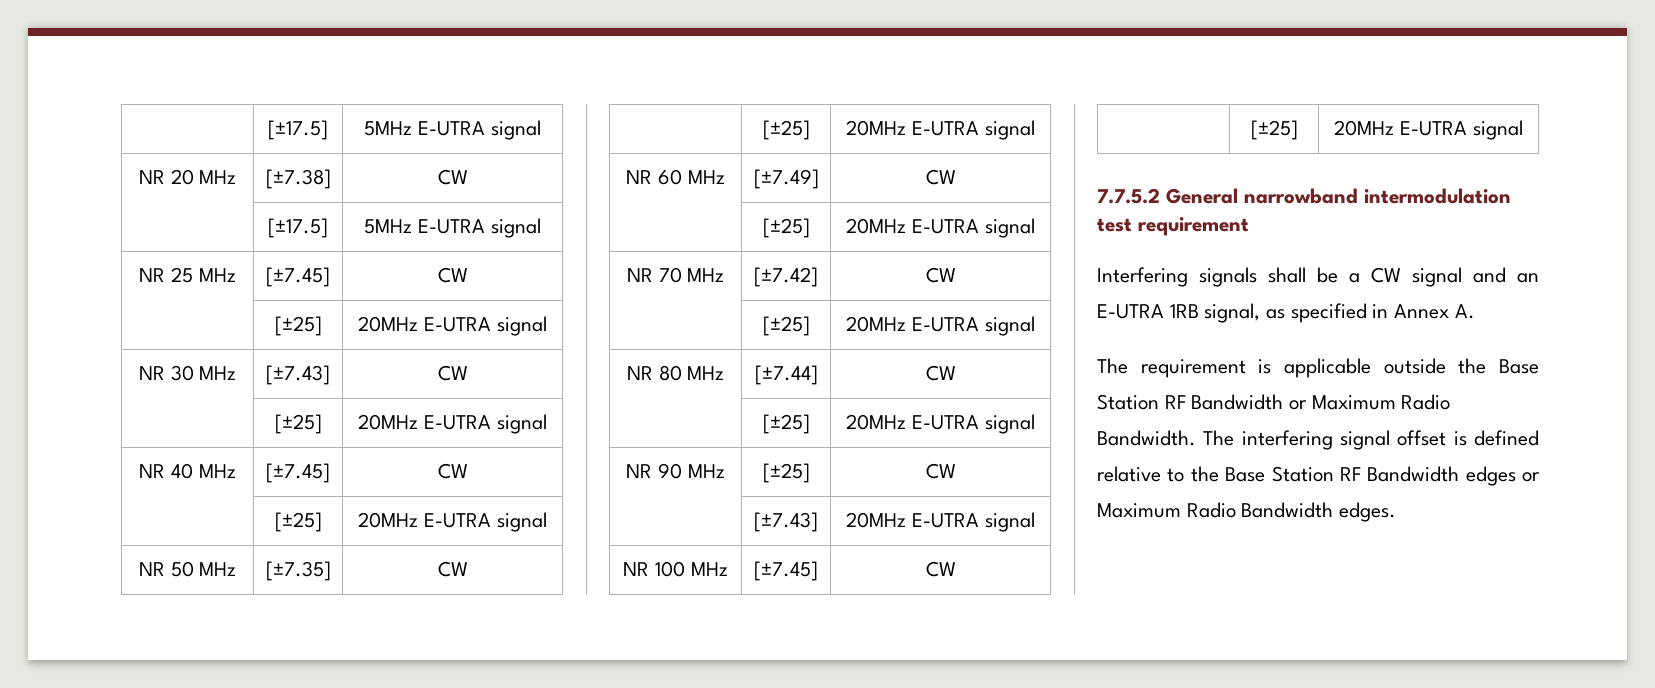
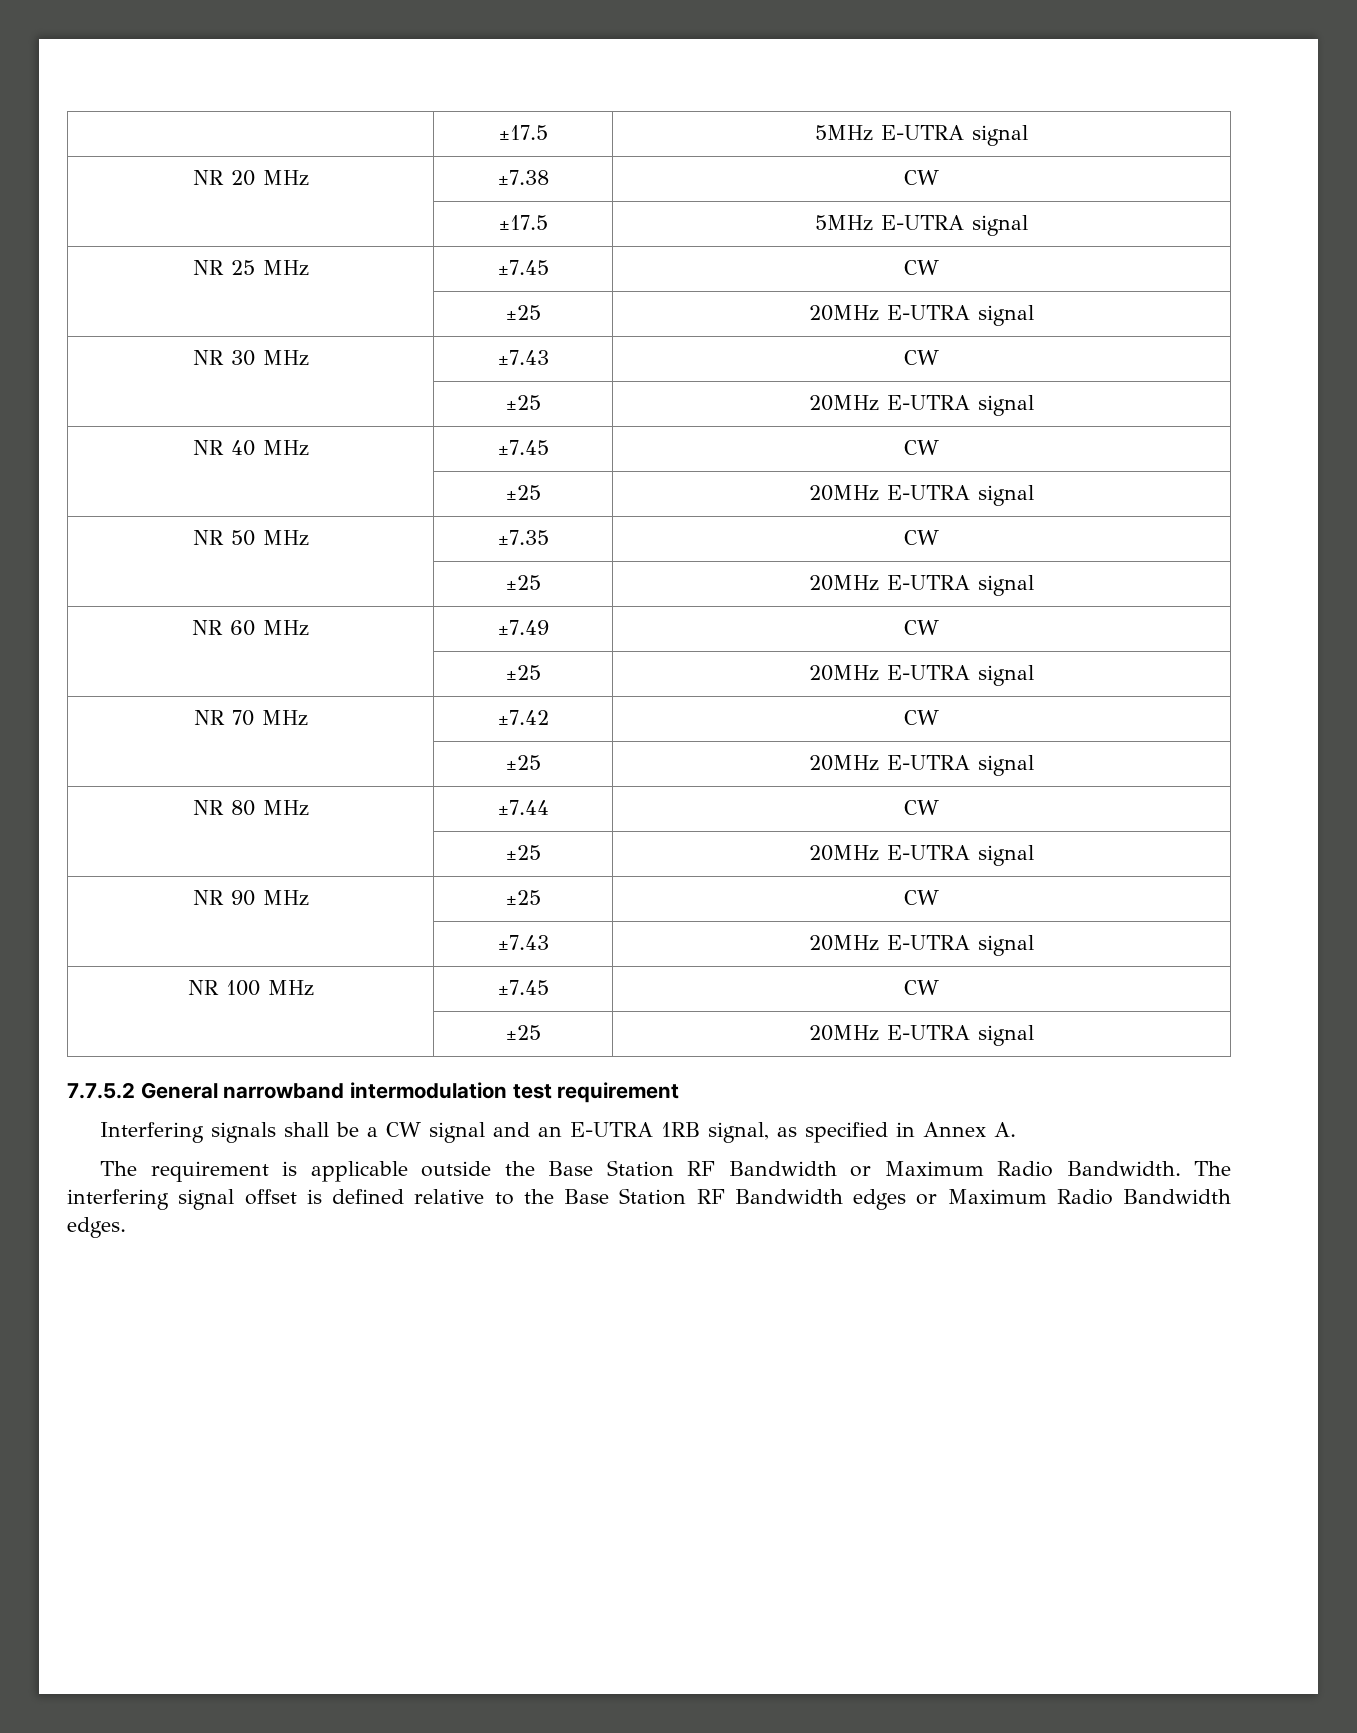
[268,120,328,140] | [±17.5] -> [498,125,548,140] | ±17.5
[265,169,331,189] [437,169,468,185] [268,218,328,238] [±7.38] | CW // | [±17.5] -> [497,170,549,185] [903,170,939,185] [498,215,548,230] ±7.38 | CW // | ±17.5
[266,267,330,287] [437,267,468,283] [274,316,322,336] [±7.45] | CW // | [±25] -> [497,260,549,275] [903,260,939,275] [505,305,541,320] ±7.45 | CW // | ±25
[266,365,330,385] [437,365,468,381] [274,414,322,434] [±7.43] | CW // | [±25] -> [497,350,549,365] [903,350,939,365] [505,395,541,410] ±7.43 | CW // | ±25
[266,463,330,483] [437,463,468,479] [274,512,322,532] [±7.45] | CW // | [±25] -> [497,440,549,455] [903,440,939,455] [505,485,541,500] ±7.45 | CW // | ±25
[265,561,331,581] [437,561,468,577] [762,120,810,140] [±7.35] | CW // | [±25] -> [497,530,549,545] [903,530,939,545] [505,575,541,590] ±7.35 | CW // | ±25
[753,169,819,189] [925,169,956,185] [762,218,810,238] [±7.49] | CW // | [±25] -> [497,620,549,635] [903,620,939,635] [505,665,541,680] ±7.49 | CW // | ±25
[754,267,818,287] [925,267,956,283] [762,316,810,336] [±7.42] | CW // | [±25] -> [497,710,549,725] [903,710,939,725] [505,755,541,770] ±7.42 | CW // | ±25
[754,365,818,385] [925,365,956,381] [762,414,810,434] [±7.44] | CW // | [±25] -> [497,800,549,815] [903,800,939,815] [505,845,541,860] ±7.44 | CW // | ±25
[762,463,810,483] [925,463,956,479] [754,512,818,532] [±25] | CW // | [±7.43] -> [505,890,541,905] [903,890,939,905] [497,935,549,950] ±25 | CW // | ±7.43
[754,561,818,581] [925,561,956,577] [1250,120,1298,140] [±7.45] | CW // | [±25] -> [497,980,549,995] [903,980,939,995] [505,1025,541,1040] ±7.45 | CW // | ±25

